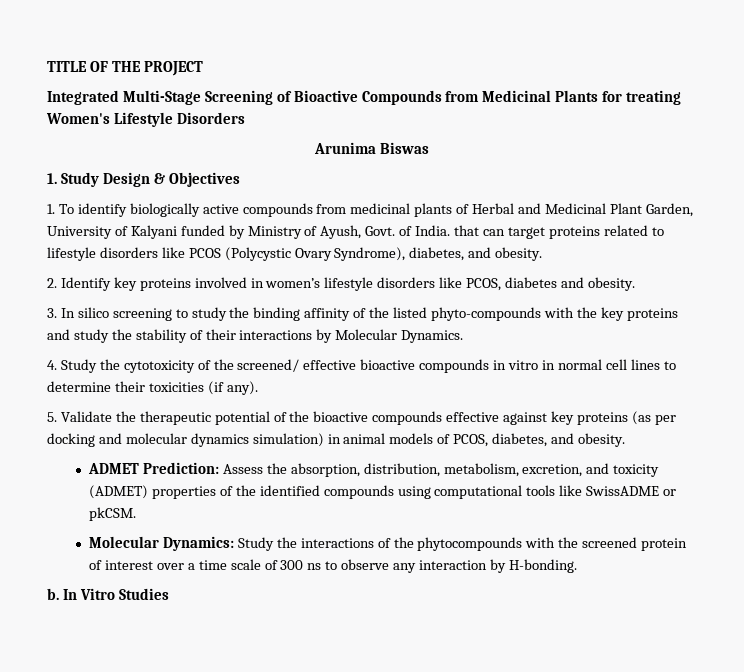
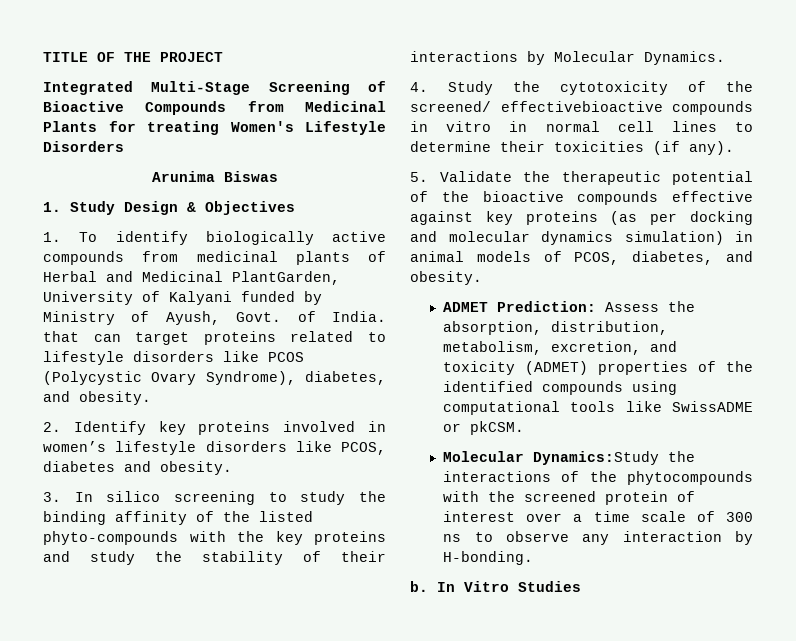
[609,203,693,217] Plant Garden, -> [232,271,340,285] PlantGarden,
[303,359,416,370] effective bioactive -> [500,101,663,112] effectivebioactive
[162,536,274,551] Dynamics: Study -> [533,451,660,465] Dynamics:Study

